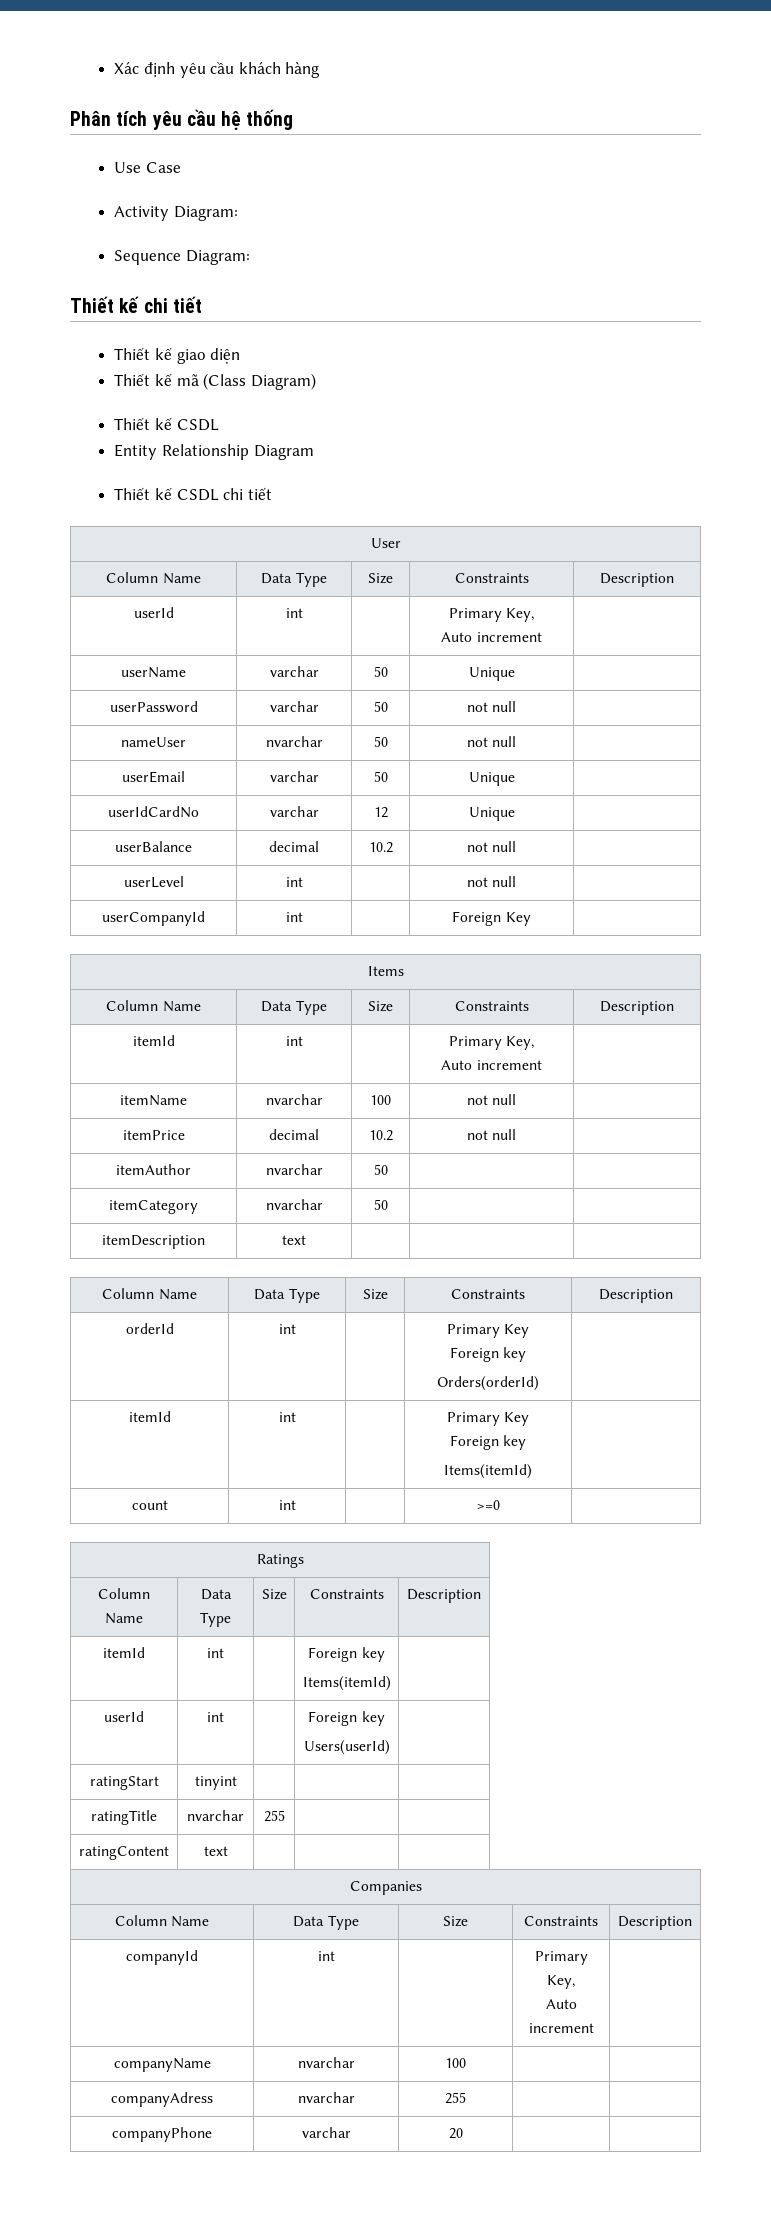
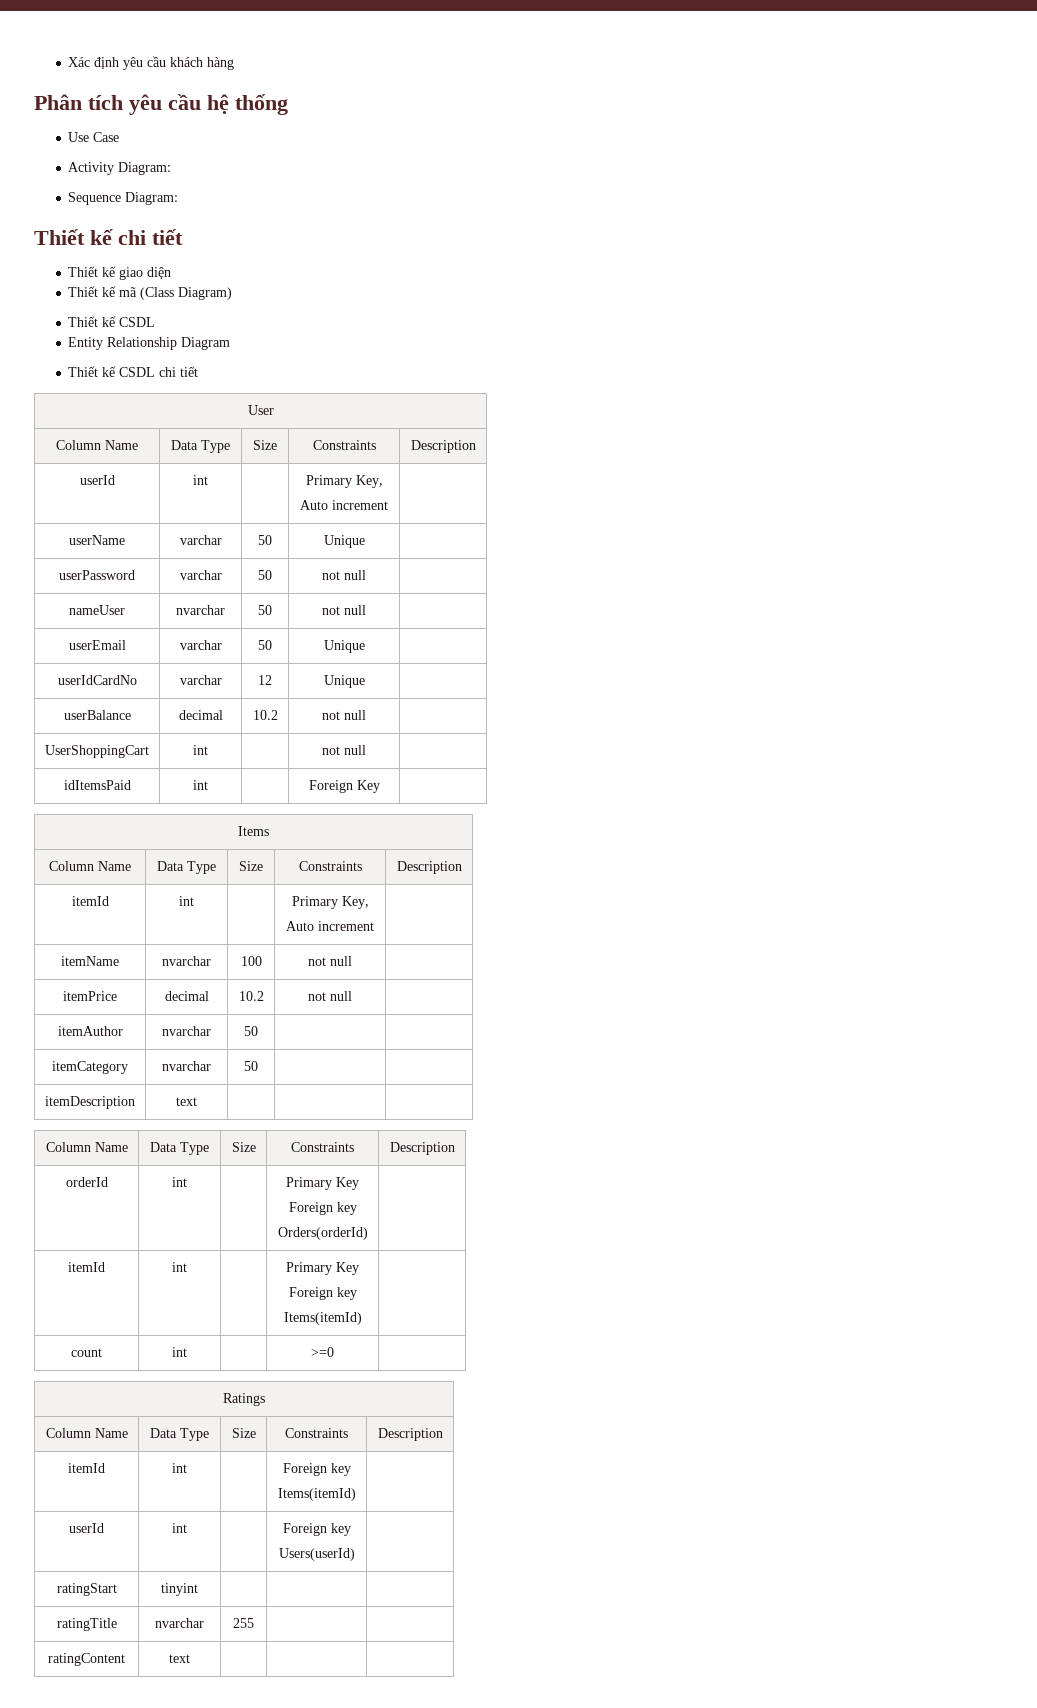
[123,876,184,888] userLevel -> [45,745,149,758] UserShoppingCart
[102,911,205,926] userCompanyId -> [63,780,131,790] idItemsPaid
[349,1881,422,1895] [114,1915,210,1927] [293,1915,359,1930] [443,1916,468,1927] [524,1916,598,1926] [618,1916,692,1930] [126,1950,198,1965] [317,1951,335,1961] [534,1951,588,1965] [547,1975,575,1989] [545,1999,577,2009] [528,2023,594,2033] [113,2058,211,2072] [297,2057,355,2068] [445,2058,466,2068] [111,2092,213,2107] [297,2092,355,2103] [445,2092,466,2104] [112,2127,212,2142] [301,2127,351,2138] [448,2128,463,2139] // Companies // Column Name | Data Type | Size | Constraints | Description // companyId | int | | Primary Key, // Auto increment | // companyName | nvarchar | 100 | | // companyAdress | nvarchar | 255 | | // companyPhone | varchar | 20 | | -> (190, 1658) none

